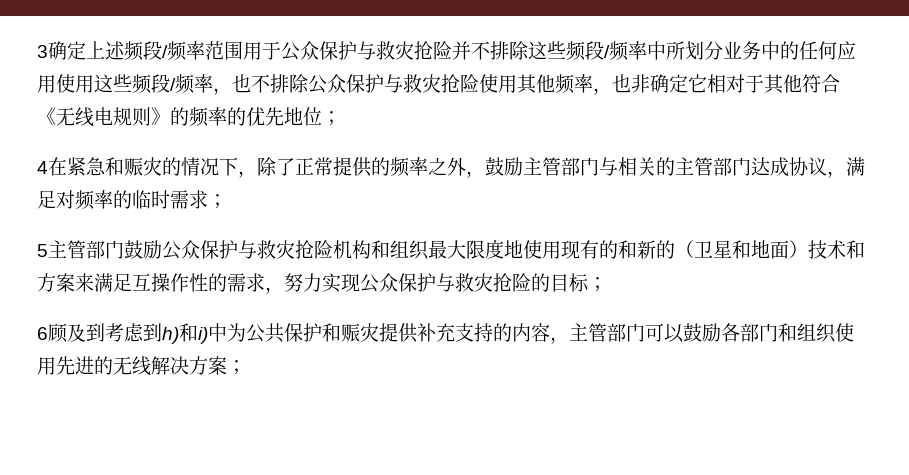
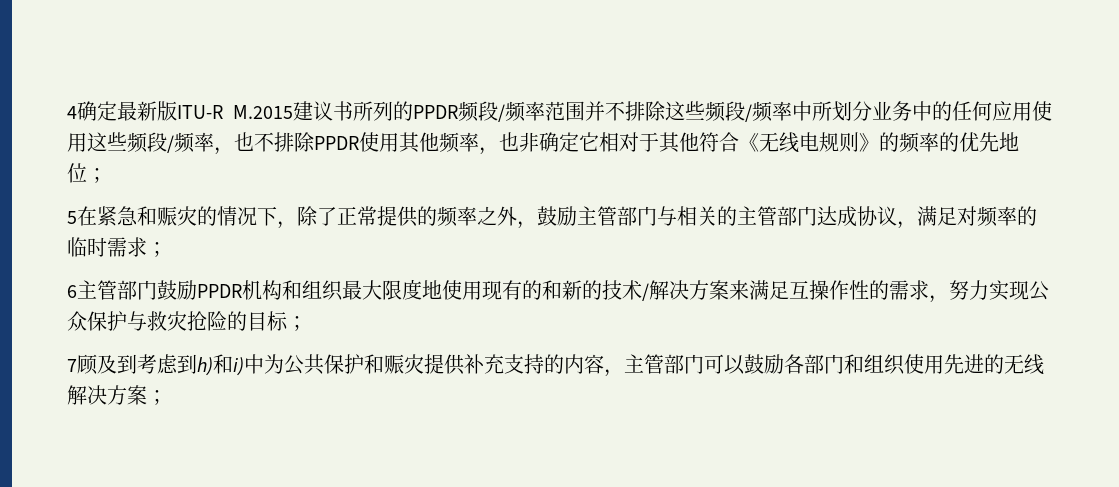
[37,41,452,61] 3确定上述频段/频率范围用于公众保护与救灾抢险 -> [67,101,585,122] 4确定最新版ITU-R M.2015建议书所列的PPDR频段/频率范围
[308,74,479,94] 公众保护与救灾抢险 -> [314,136,359,150] PPDR
[37,161,48,174] 4 -> [67,211,77,224] 5
[37,244,48,257] 5 -> [67,285,77,298] 6
[162,240,333,260] 公众保护与救灾抢险 -> [197,284,242,298] PPDR
[675,240,865,259] （卫星和地面）技术和 -> [602,280,689,301] 技术/解决
[37,327,48,340] 6 -> [67,359,77,372] 7

